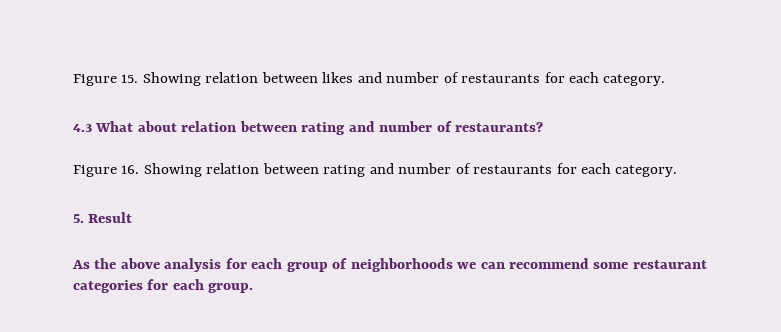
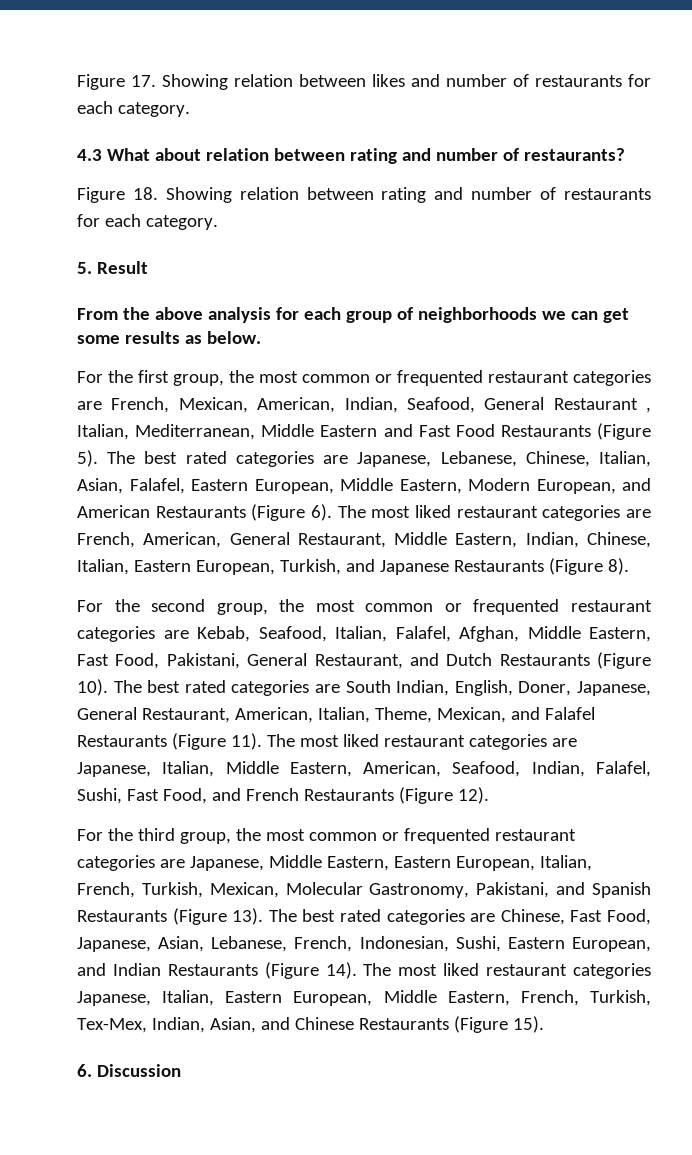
[73,74,139,86] Figure 15. -> [77,74,156,90] Figure 17.
[121,165,140,174] 16. -> [132,187,158,200] 18.
[72,260,90,269] As -> [77,308,118,320] From
[509,258,707,269] [73,279,254,293] recommend some restaurant categories for each group. -> [602,308,629,323] [77,331,261,344] [77,370,651,386] [77,397,651,413] [77,423,651,440] [77,450,651,467] [77,478,651,494] [77,504,651,521] [77,532,651,548] [77,558,629,575] [77,599,652,615] [77,626,651,642] [77,652,651,669] [77,679,652,696] [77,707,595,723] [77,733,577,750] [77,761,651,777] [77,787,489,804] [77,828,576,844] [77,855,592,871] [77,882,651,898] [77,908,652,925] [77,936,651,952] [77,962,651,979] [77,990,651,1006] [77,1016,544,1033] [77,1064,181,1077] get some results as below. // For the first group, the most common or frequented restaurant categories are French, Mexican, American, Indian, Seafood, General Restaurant , Italian, Mediterranean, Middle Eastern and Fast Food Restaurants (Figure 5). The best rated categories are Japanese, Lebanese, Chinese, Italian, Asian, Falafel, Eastern European, Middle Eastern, Modern European, and American Restaurants (Figure 6). The most liked restaurant categories are French, American, General Restaurant, Middle Eastern, Indian, Chinese, Italian, Eastern European, Turkish, and Japanese Restaurants (Figure 8). // For the second group, the most common or frequented restaurant categories are Kebab, Seafood, Italian, Falafel, Afghan, Middle Eastern, Fast Food, Pakistani, General Restaurant, and Dutch Restaurants (Figure 10). The best rated categories are South Indian, English, Doner, Japanese, General Restaurant, American, Italian, Theme, Mexican, and Falafel Restaurants (Figure 11). The most liked restaurant categories are Japanese, Italian, Middle Eastern, American, Seafood, Indian, Falafel, Sushi, Fast Food, and French Restaurants (Figure 12). // For the third group, the most common or frequented restaurant categories are Japanese, Middle Eastern, Eastern European, Italian, French, Turkish, Mexican, Molecular Gastronomy, Pakistani, and Spanish Restaurants (Figure 13). The best rated categories are Chinese, Fast Food, Japanese, Asian, Lebanese, French, Indonesian, Sushi, Eastern European, and Indian Restaurants (Figure 14). The most liked restaurant categories Japanese, Italian, Eastern European, Middle Eastern, French, Turkish, Tex-Mex, Indian, Asian, and Chinese Restaurants (Figure 15). // 6. Discussion

